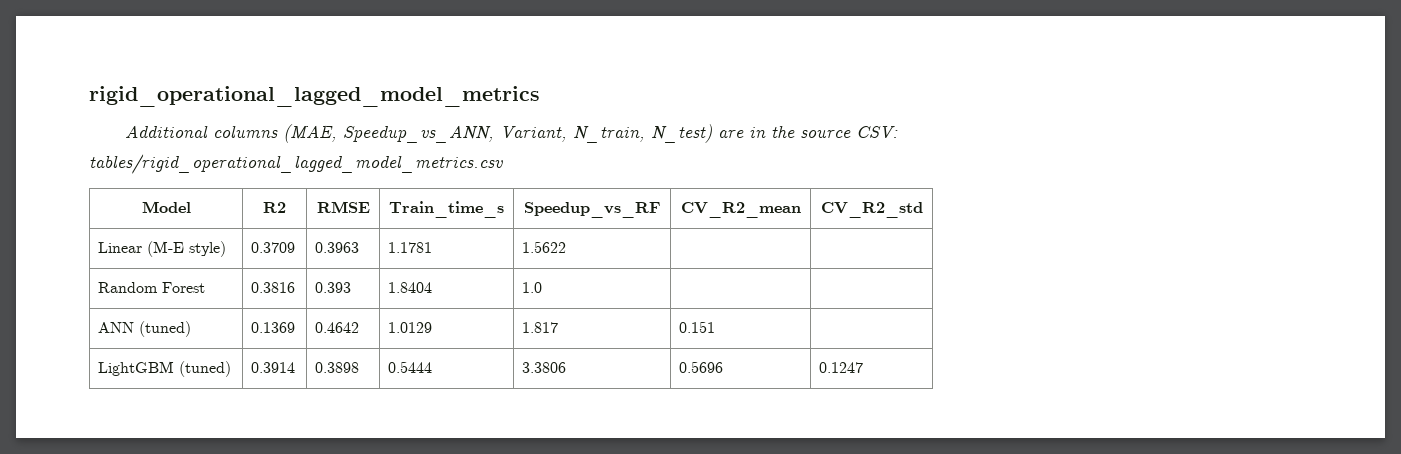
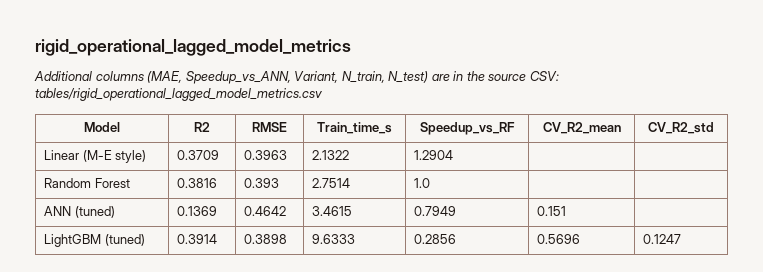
[388,242,433,253] [522,241,567,253] 1.1781 | 1.5622 -> [312,150,350,160] [414,150,454,160] 2.1322 | 1.2904
[388,282,433,293] 1.8404 -> [312,178,351,188] 2.7514
[388,322,433,333] [522,322,559,333] 1.0129 | 1.817 -> [312,206,353,216] [414,206,457,216] 3.4615 | 0.7949
[388,361,433,373] [522,362,567,373] 0.5444 | 3.3806 -> [312,234,356,244] [414,234,457,244] 9.6333 | 0.2856

